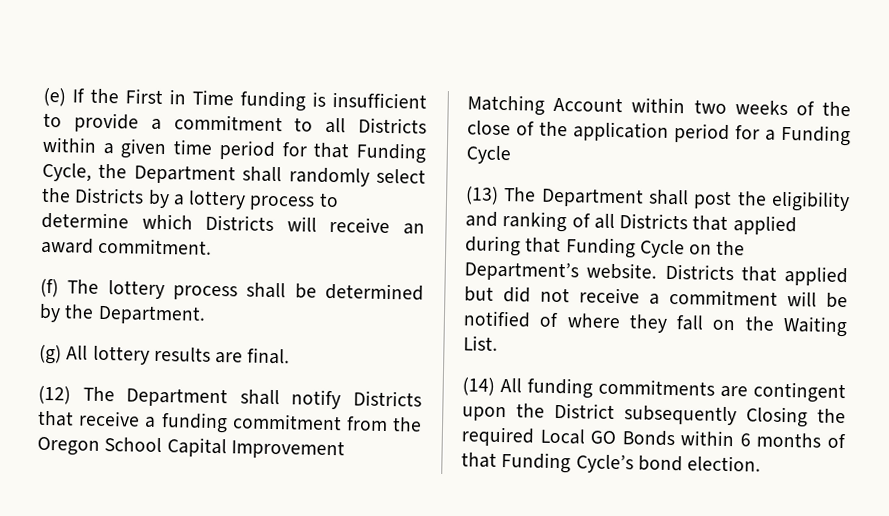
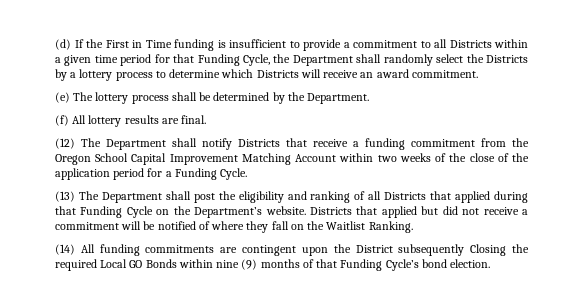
[43,87,66,107] (e) -> [55,39,71,50] (d)
[40,278,59,298] (f) -> [55,92,70,103] (e)
[39,344,62,365] (g) -> [55,115,69,126] (f)
[466,145,511,165] Cycle -> [220,168,248,180] Cycle.
[783,315,848,338] [463,335,498,351] Waiting List. -> [326,221,413,233] Waitlist Ranking.
[739,433,751,447] 6 -> [216,259,258,270] nine (9)

